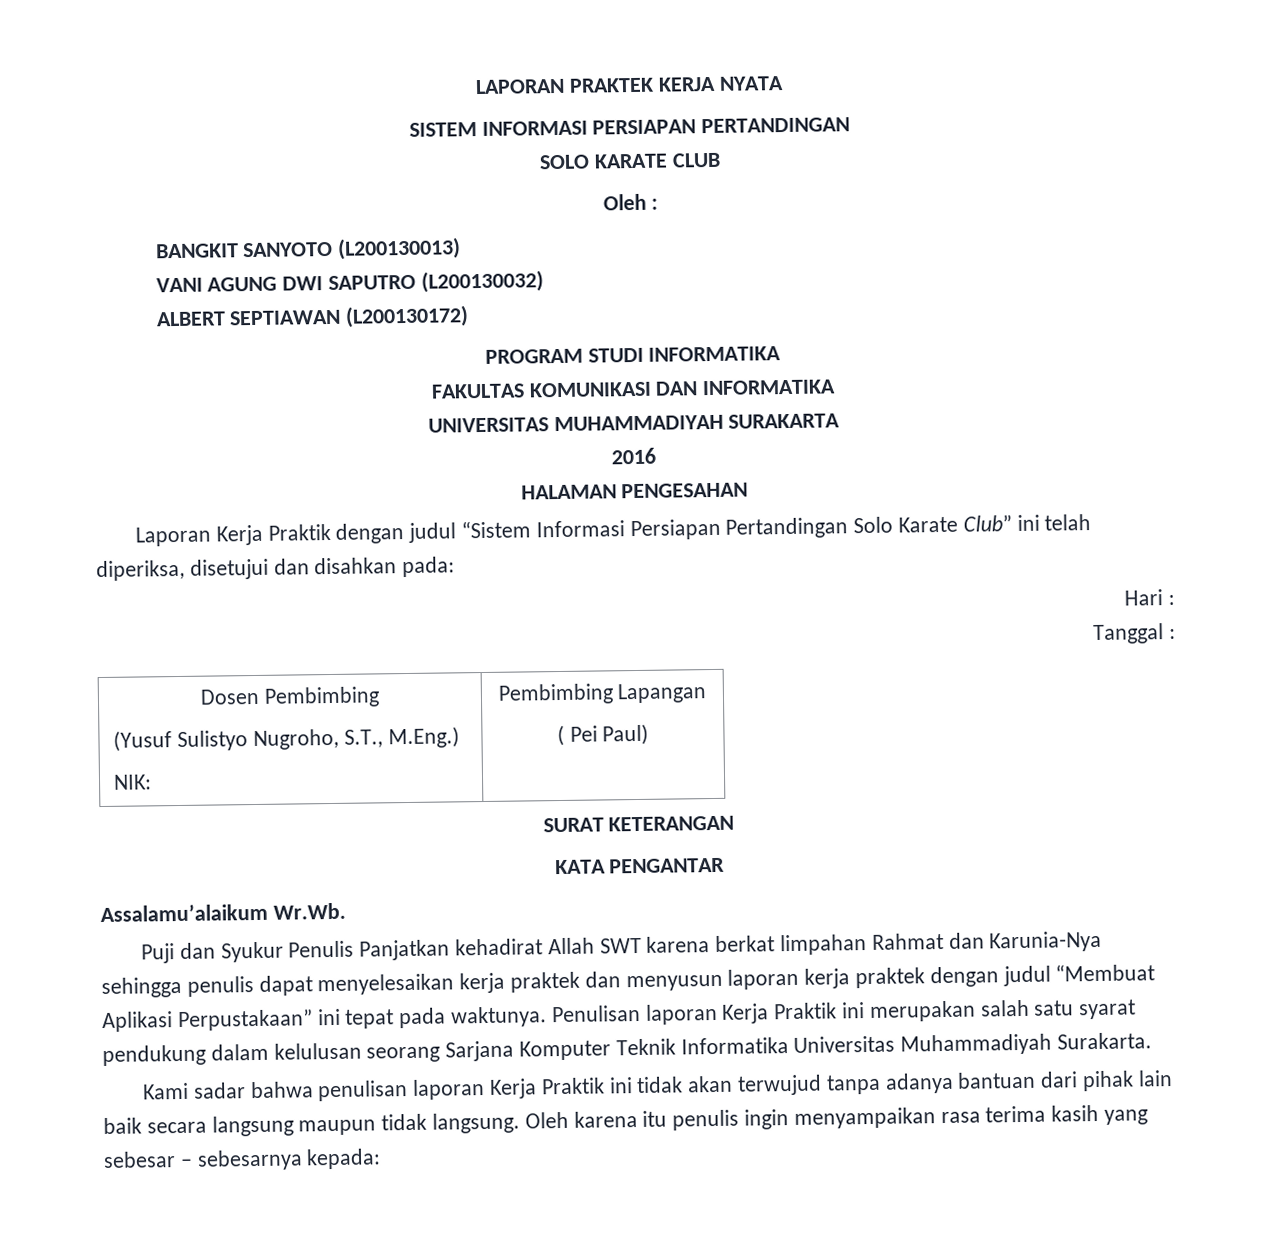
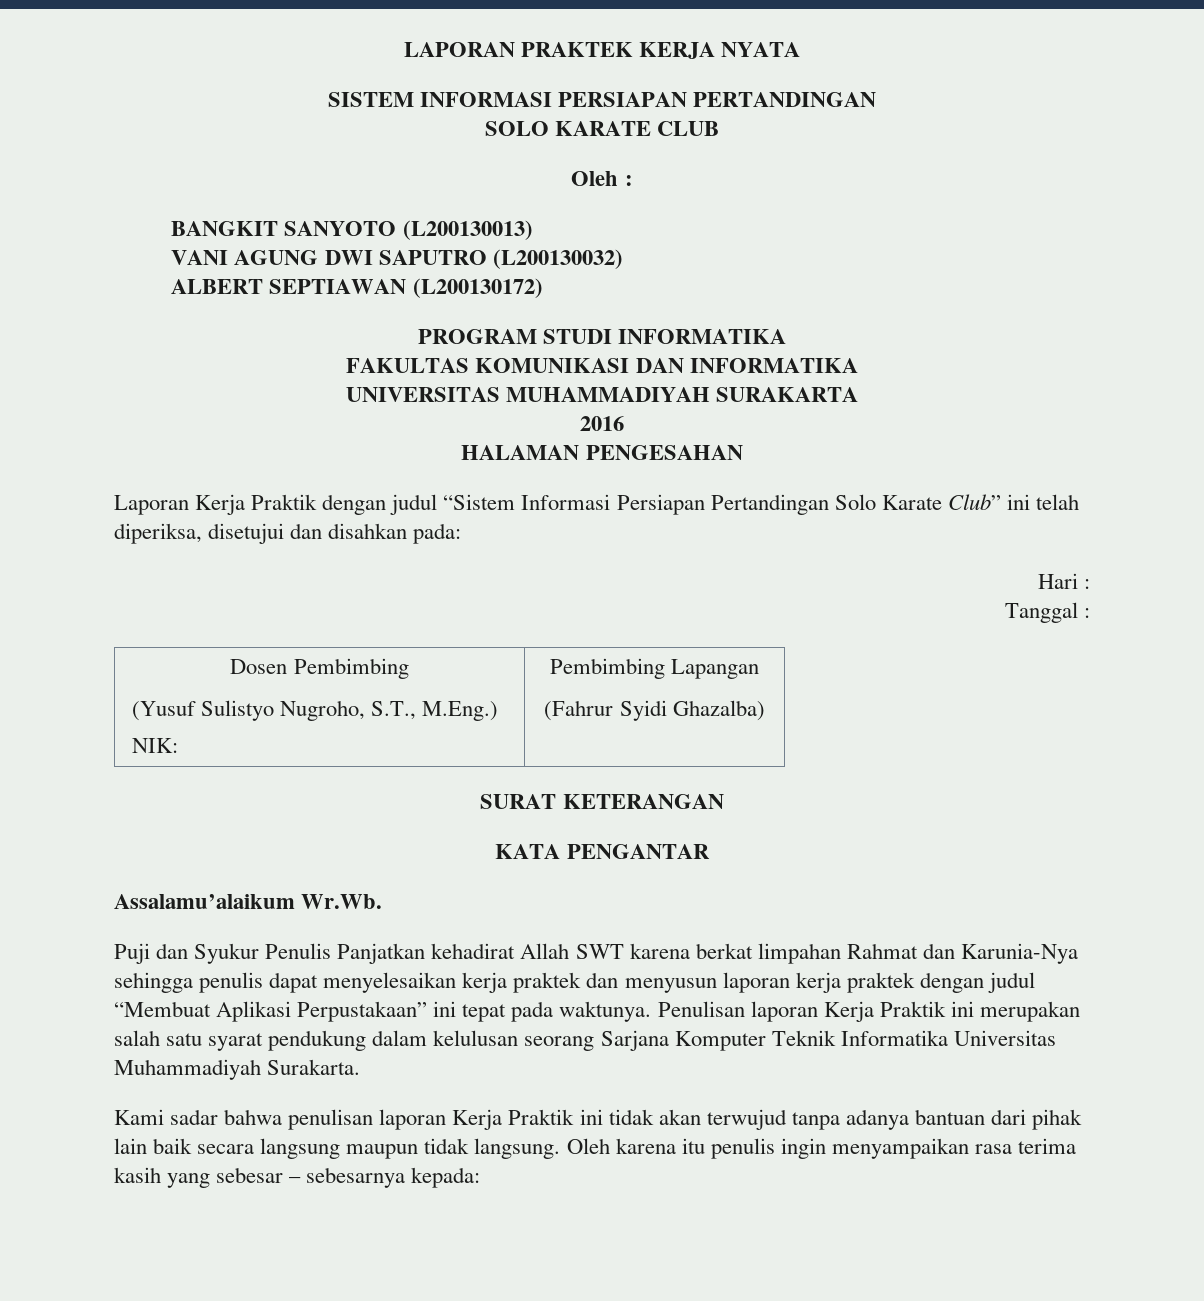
[556,723,650,747] ( Pei Paul) -> [544,700,765,721] (Fahrur Syidi Ghazalba)

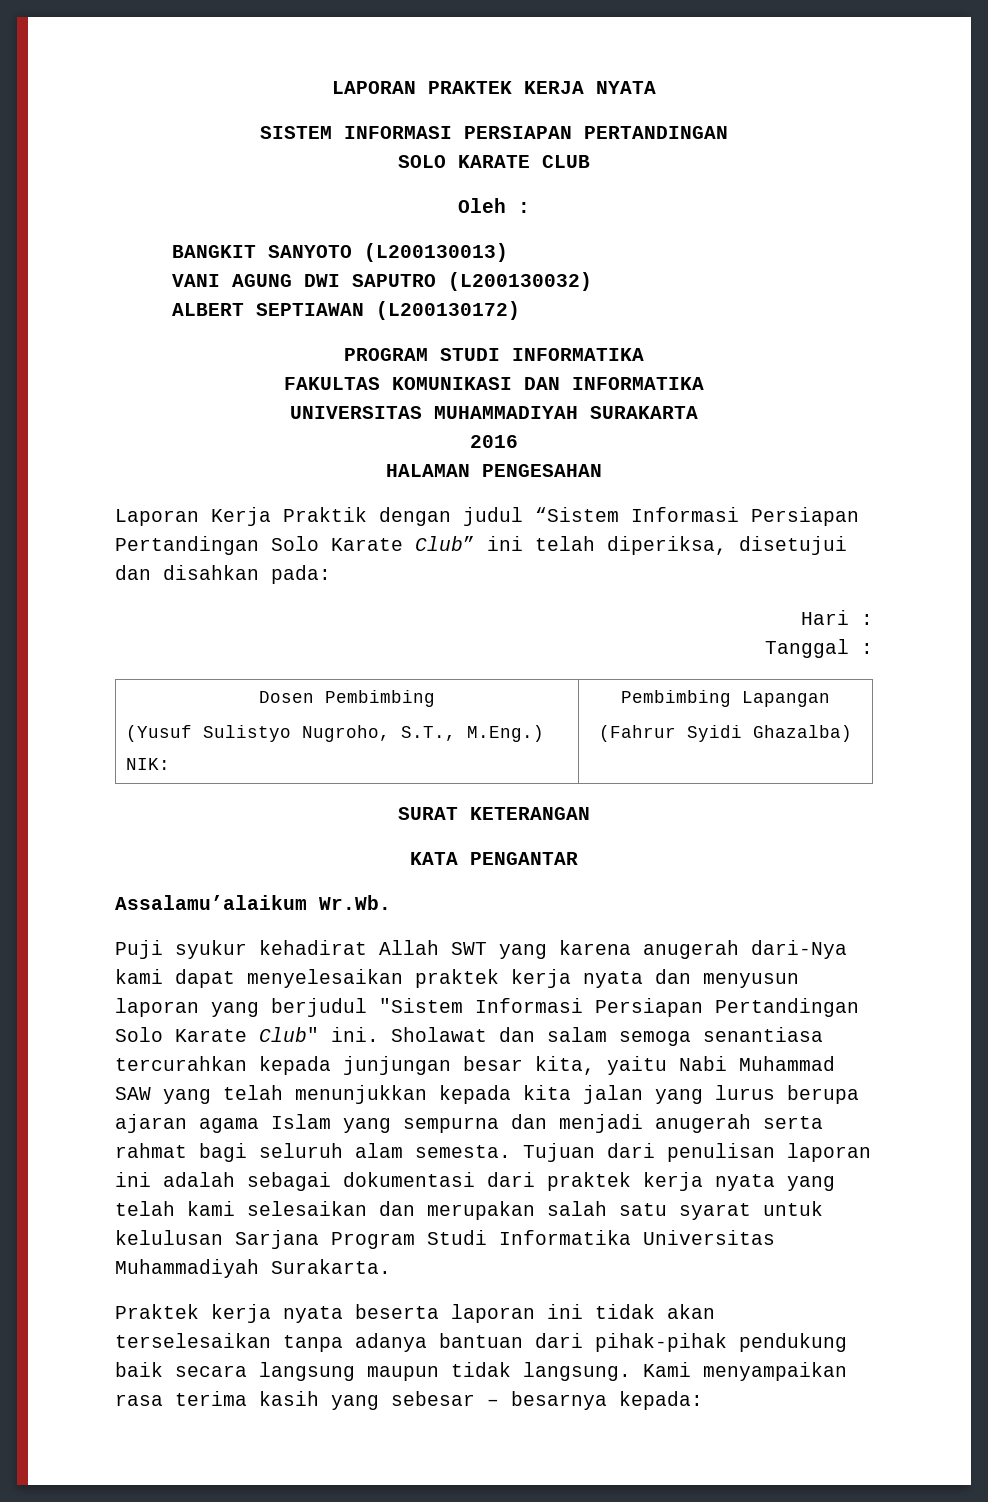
[156,943,1078,964] [114,972,1035,993] [114,1001,1080,1022] [114,1030,1056,1051] [114,1059,361,1080] [114,1109,575,1130] dan Syukur Penulis Panjatkan kehadirat Allah SWT karena berkat limpahan Rahmat dan Karunia-Nya sehingga penulis dapat menyelesaikan kerja praktek dan menyusun laporan kerja praktek dengan judul “Membuat Aplikasi Perpustakaan” ini tepat pada waktunya. Penulisan laporan Kerja Praktik ini merupakan salah satu syarat pendukung dalam kelulusan seorang Sarjana Komputer Teknik Informatika Universitas Muhammadiyah Surakarta. // Kami sadar bahwa penulisan laporan Kerja Praktik -> [175,940,847,959] [115,969,799,988] [115,998,859,1017] [115,1027,823,1046] [115,1056,835,1075] [115,1085,859,1104] [115,1114,823,1133] [115,1143,871,1162] [115,1172,835,1191] [115,1201,823,1220] [115,1230,775,1249] [115,1259,391,1278] [115,1304,535,1323] syukur kehadirat Allah SWT yang karena anugerah dari-Nya kami dapat menyelesaikan praktek kerja nyata dan menyusun laporan yang berjudul "Sistem Informasi Persiapan Pertandingan Solo Karate Club" ini. Sholawat dan salam semoga senantiasa tercurahkan kepada junjungan besar kita, yaitu Nabi Muhammad SAW yang telah menunjukkan kepada kita jalan yang lurus berupa ajaran agama Islam yang sempurna dan menjadi anugerah serta rahmat bagi seluruh alam semesta. Tujuan dari penulisan laporan ini adalah sebagai dokumentasi dari praktek kerja nyata yang telah kami selesaikan dan merupakan salah satu syarat untuk kelulusan Sarjana Program Studi Informatika Universitas Muhammadiyah Surakarta. // Praktek kerja nyata beserta laporan
[706,1109,787,1130] terwujud -> [115,1333,271,1348] terselesaikan
[1032,1109,1083,1130] [114,1138,147,1154] pihak lain -> [595,1333,847,1352] pihak-pihak pendukung
[566,1138,826,1159] Oleh karena itu penulis ingin -> [643,1362,691,1377] Kami
[306,1167,406,1188] sebesarnya -> [511,1391,607,1410] besarnya

